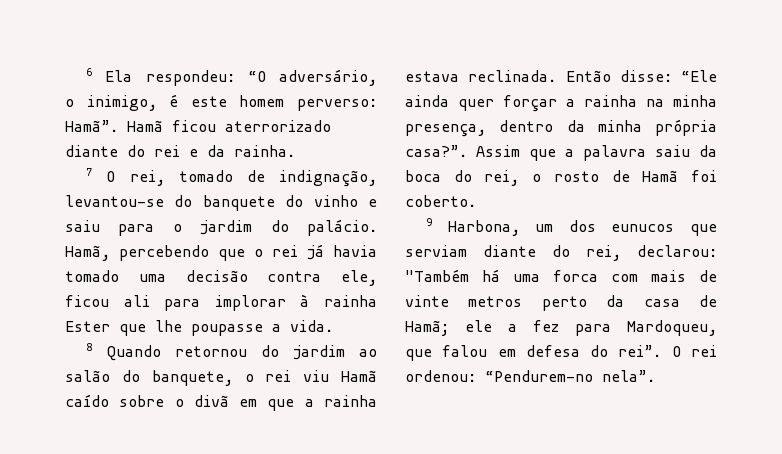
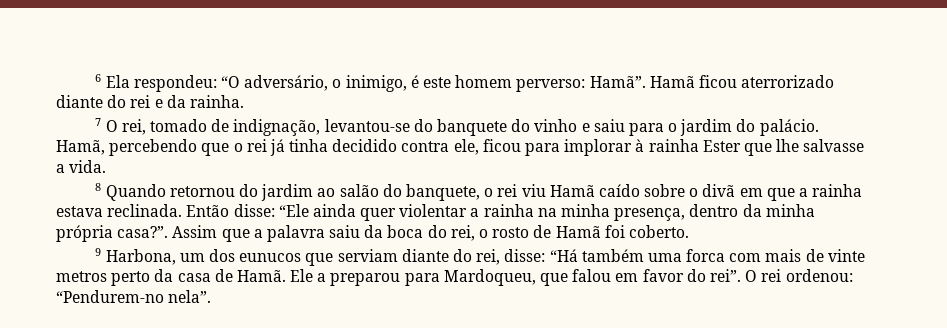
[333,245,377,257] [65,270,248,282] havia tomado uma decisão -> [289,139,398,152] tinha decidido
[123,295,150,307] ali -> (521, 145) none
[191,324,263,336] poupasse -> [803,139,865,152] salvasse
[503,95,557,112] forçar -> [399,204,468,217] violentar
[637,245,717,257] [405,269,500,282] declarou: "Também há -> [504,249,644,262] disse: “Há também
[405,320,559,336] Hamã; ele a fez -> [236,269,401,286] Hamã. Ele a preparou
[525,345,580,357] defesa -> [642,269,684,282] favor

